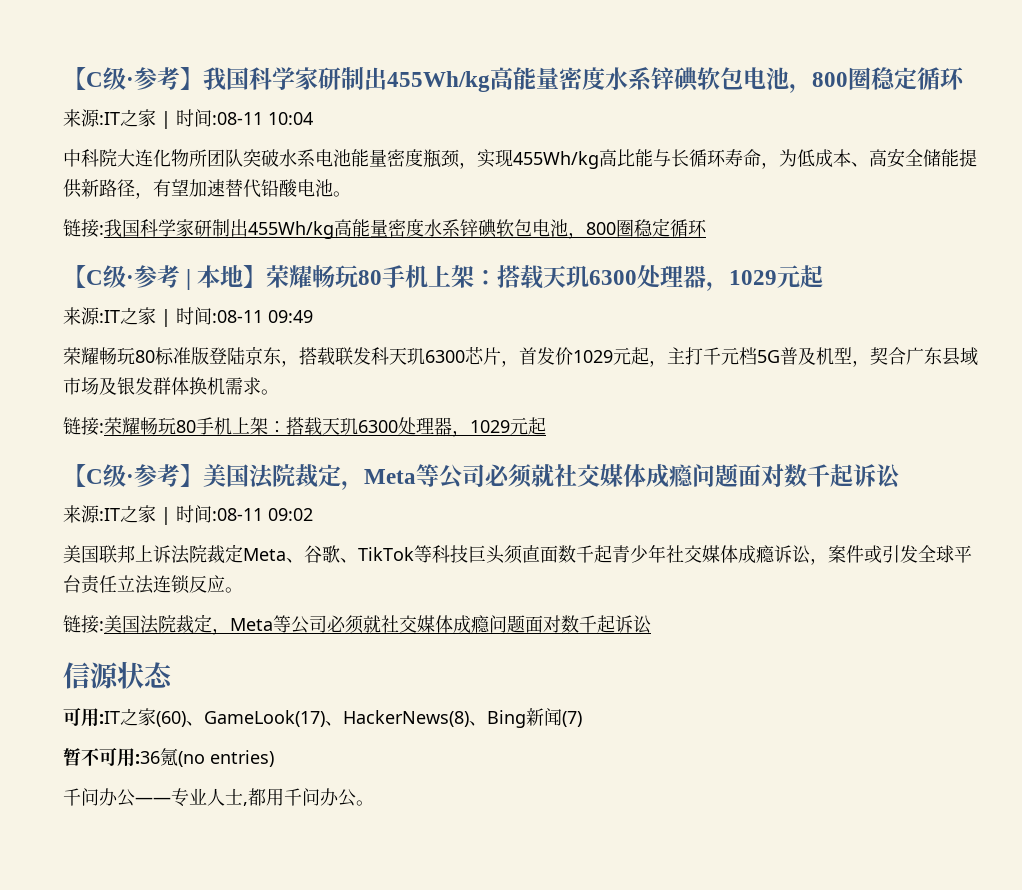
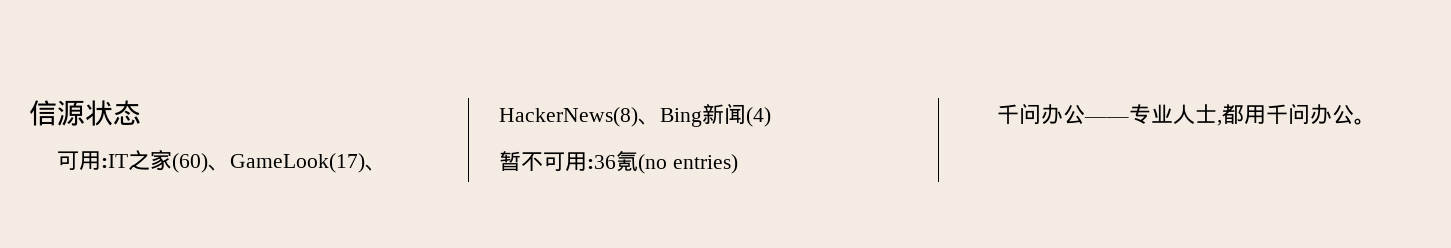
[63,67,965,93] [63,109,313,129] [63,148,977,169] [63,179,351,199] [63,218,707,239] [63,265,824,291] [63,307,313,327] [63,347,978,367] [63,377,279,395] [63,417,546,437] [63,463,900,490] [63,505,313,525] [63,544,972,565] [63,575,243,594] [63,614,651,635] 【C级·参考】我国科学家研制出455Wh/kg高能量密度水系锌碘软包电池，800圈稳定循环 // 来源:IT之家 | 时间:08-11 10:04 // 中科院大连化物所团队突破水系电池能量密度瓶颈，实现455Wh/kg高比能与长循环寿命，为低成本、高安全储能提供新路径，有望加速替代铅酸电池。 // 链接:我国科学家研制出455Wh/kg高能量密度水系锌碘软包电池，800圈稳定循环 // 【C级·参考 | 本地】荣耀畅玩80手机上架：搭载天玑6300处理器，1029元起 // 来源:IT之家 | 时间:08-11 09:49 // 荣耀畅玩80标准版登陆京东，搭载联发科天玑6300芯片，首发价1029元起，主打千元档5G普及机型，契合广东县域市场及银发群体换机需求。 // 链接:荣耀畅玩80手机上架：搭载天玑6300处理器，1029元起 // 【C级·参考】美国法院裁定，Meta等公司必须就社交媒体成瘾问题面对数千起诉讼 // 来源:IT之家 | 时间:08-11 09:02 // 美国联邦上诉法院裁定Meta、谷歌、TikTok等科技巨头须直面数千起青少年社交媒体成瘾诉讼，案件或引发全球平台责任立法连锁反应。 // 链接:美国法院裁定，Meta等公司必须就社交媒体成瘾问题面对数千起诉讼 // -> (29, 113) none
[562,711,582,727] (7) -> [746,107,771,127] (4)

